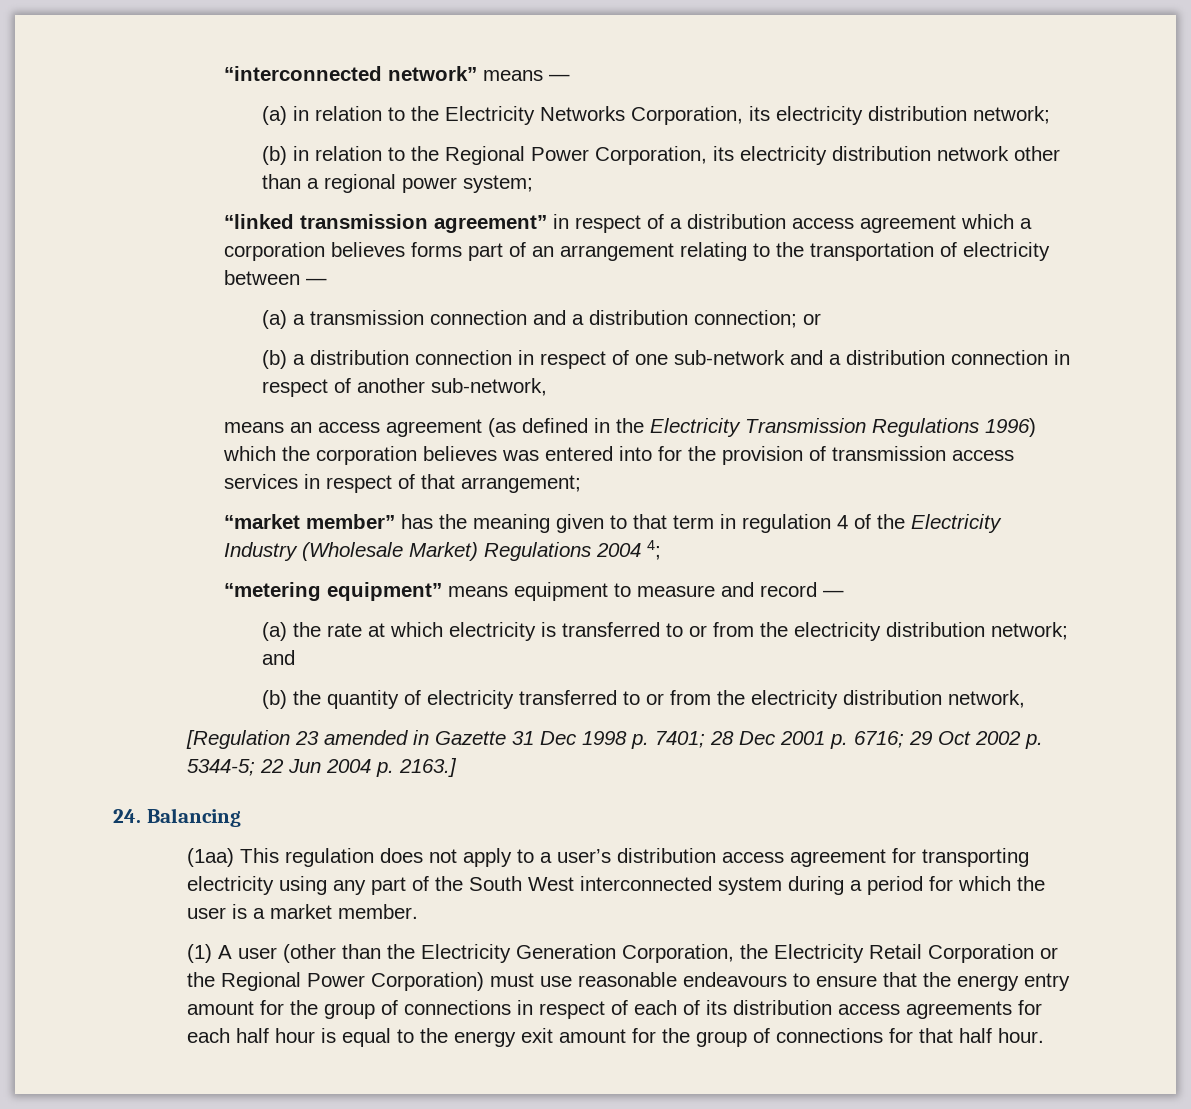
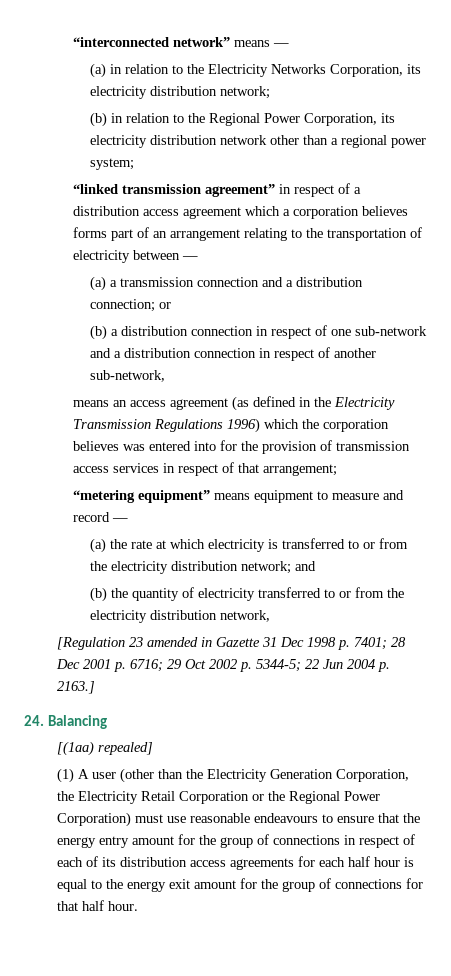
[224,514,1003,533] [224,540,662,561] // “market member” has the meaning given to that term in regulation 4 of the Electricity Industry (Wholesale Market) Regulations 2004 4; -> (338, 470) none
[187,848,1030,867] [187,876,1046,895] [187,904,419,919] (1aa) This regulation does not apply to a user’s distribution access agreement for transporting electricity using any part of the South West interconnected system during a period for which the user is a market member. -> [56,741,153,756] [(1aa) repealed]

